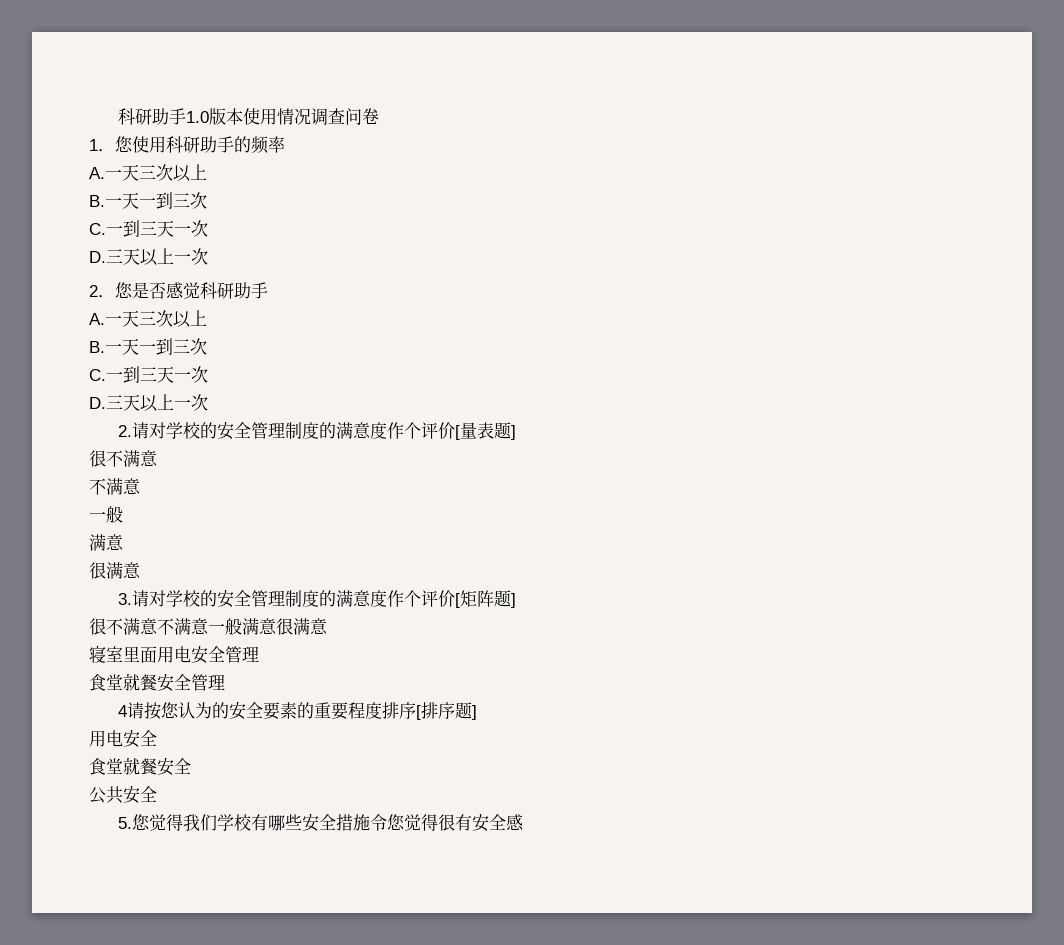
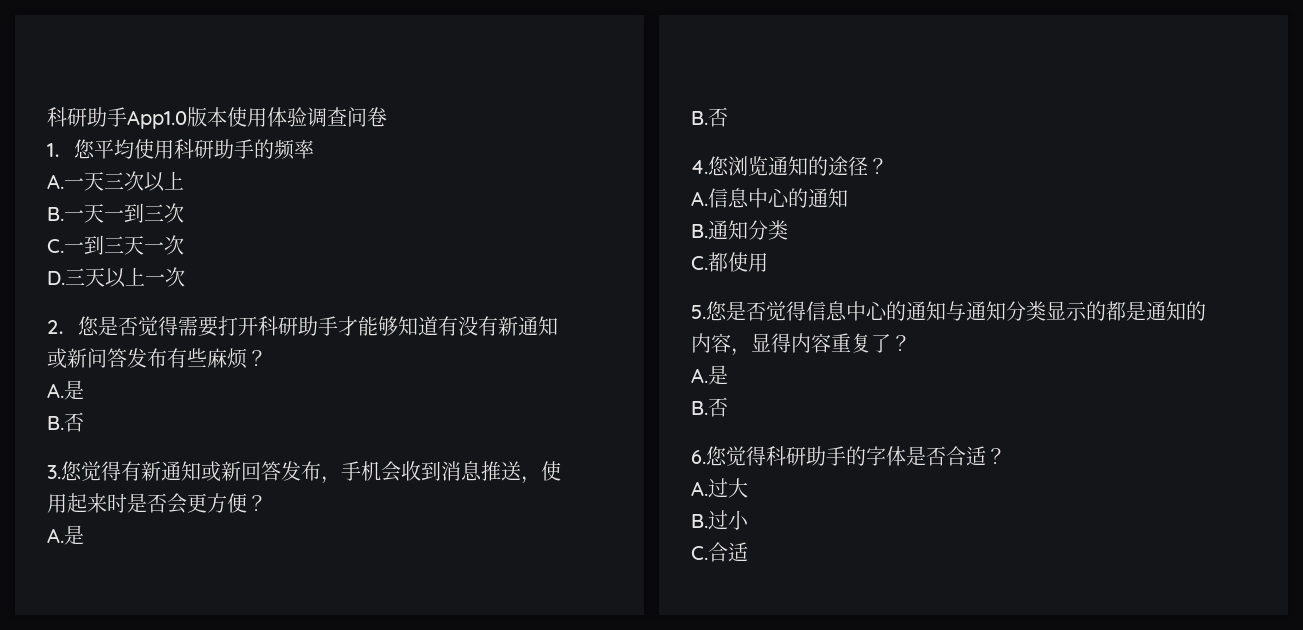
[117,108,209,125] 科研助手1.0 -> [47,107,187,129] 科研助手App1.0
[276,108,311,125] 情况 -> [267,107,307,127] 体验
(133, 144) none -> [94,139,134,159] 平均
[166,282,268,299] [89,310,207,328] [89,338,207,355] [89,366,208,383] [89,394,208,412] [117,422,516,440] [89,450,158,467] [89,478,141,495] [89,506,123,523] [89,534,124,551] [89,562,141,579] [117,590,516,608] [89,618,328,635] [89,645,259,664] [89,673,225,692] [117,702,477,720] [89,730,157,748] [89,757,191,776] [89,786,157,804] [117,814,524,832] 感觉科研助手 // A.一天三次以上 // B.一天一到三次 // C.一到三天一次 // D.三天以上一次 // 2.请对学校的安全管理制度的满意度作个评价[量表题] // 很不满意 // 不满意 // 一般 // 满意 // 很满意 // 3.请对学校的安全管理制度的满意度作个评价[矩阵题] // 很不满意不满意一般满意很满意 // 寝室里面用电安全管理 // 食堂就餐安全管理 // 4请按您认为的安全要素的重要程度排序[排序题] // 用电安全 // 食堂就餐安全 // 公共安全 // 5.您觉得我们学校有哪些安全措施令您觉得很有安全感 -> [138,316,558,337] [47,348,267,369] [47,380,84,400] [47,412,84,432] [47,461,561,484] [47,493,267,514] [47,525,84,545] [691,107,728,127] [691,156,888,176] [691,188,848,208] [691,220,788,240] [691,252,768,272] [691,301,1206,321] [691,333,911,356] [691,365,728,385] [691,397,728,417] [691,446,1006,466] [691,478,748,498] [691,510,749,530] [691,542,748,562] 觉得需要打开科研助手才能够知道有没有新通知或新问答发布有些麻烦？ // A.是 // B.否 // 3.您觉得有新通知或新回答发布，手机会收到消息推送，使用起来时是否会更方便？ // A.是 // B.否 // 4.您浏览通知的途径？ // A.信息中心的通知 // B.通知分类 // C.都使用 // 5.您是否觉得信息中心的通知与通知分类显示的都是通知的内容，显得内容重复了？ // A.是 // B.否 // 6.您觉得科研助手的字体是否合适？ // A.过大 // B.过小 // C.合适

